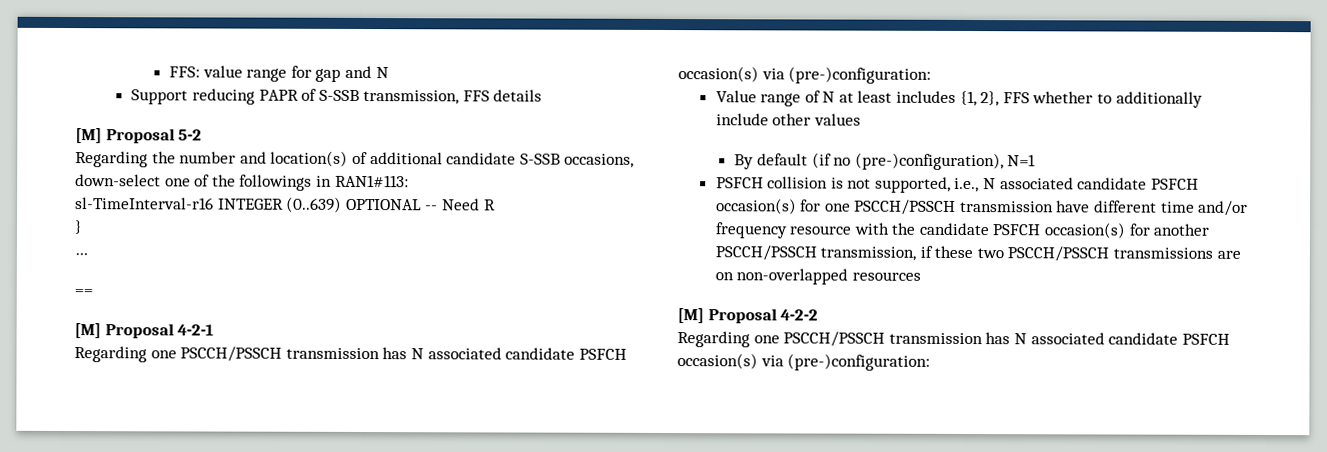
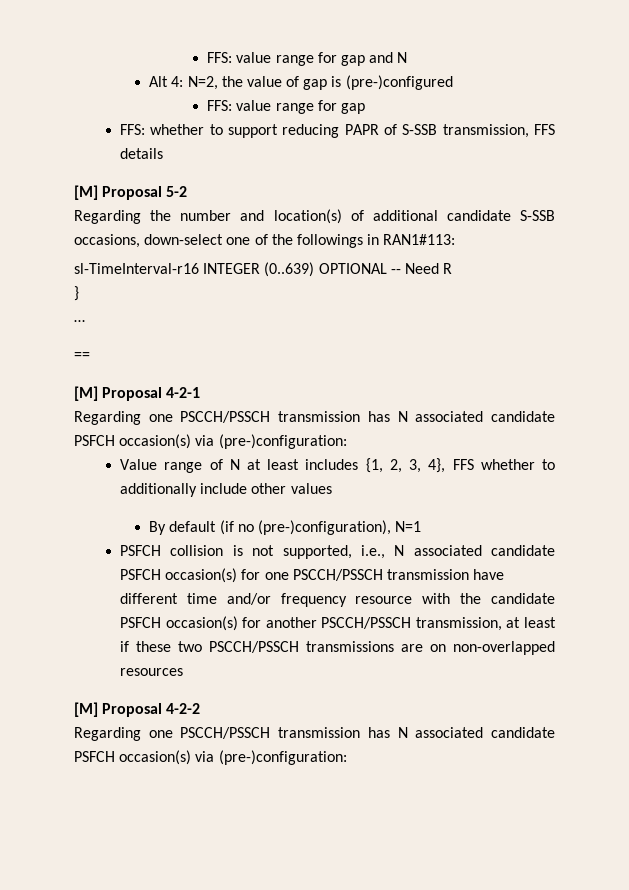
[131,89,189,105] Support -> [149,75,453,90] [207,100,366,114] [120,124,279,138] Alt 4: N=2, the value of gap is (pre-)configured // FFS: value range for gap // FFS: whether to support
[980,91,1000,107] 2}, -> [389,458,446,473] 2, 3, 4},
(917, 253) none -> [506,617,556,628] at least

